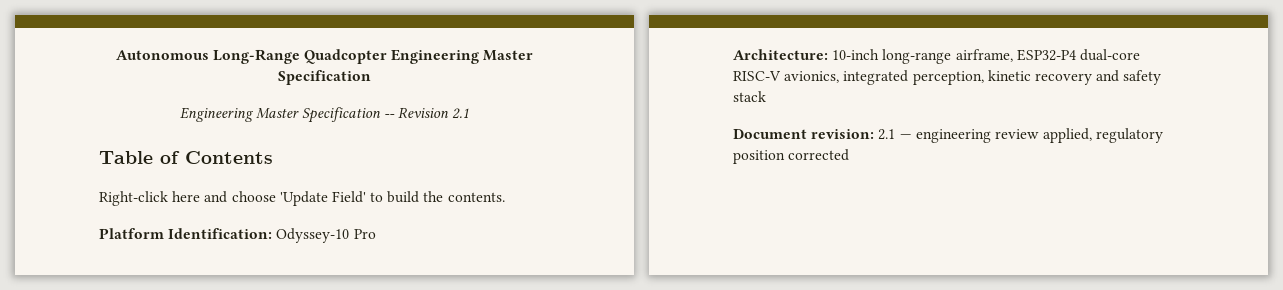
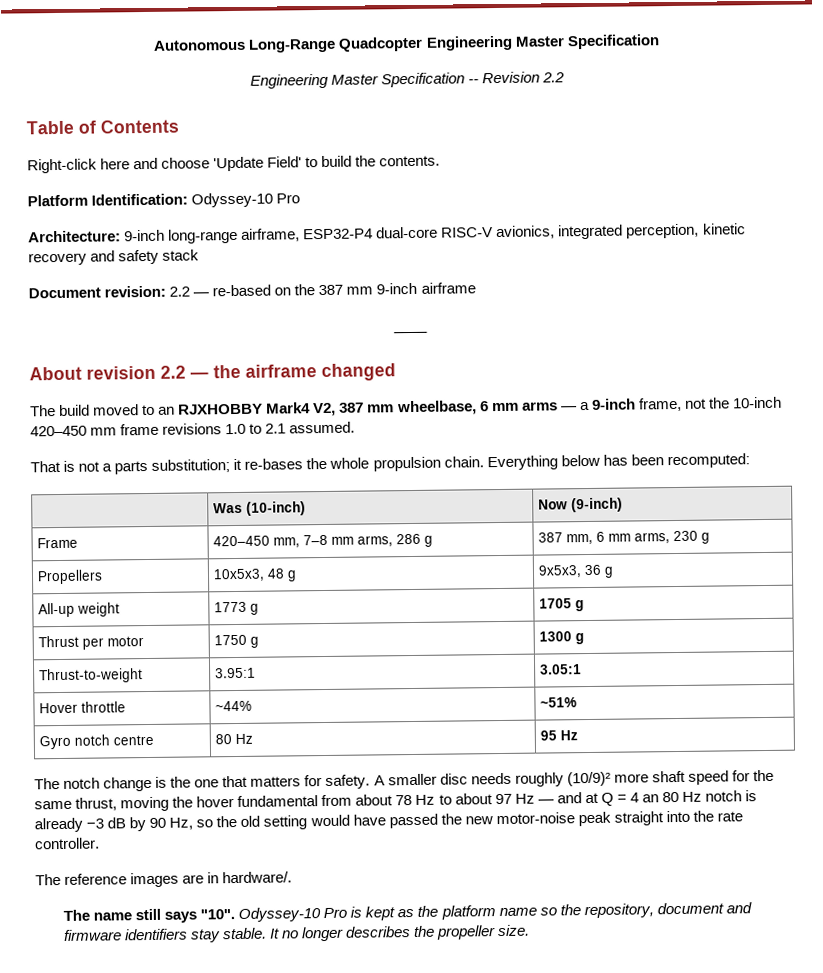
[452,108,470,119] 2.1 -> [542,72,566,83] 2.2
[832,49,880,60] 10-inch -> [124,229,166,242] 9-inch
[878,128,1164,143] [733,149,850,164] 2.1 — engineering review applied, regulatory position corrected -> [169,282,476,297] [392,329,428,334] [29,363,396,382] [30,396,782,417] [30,421,356,437] [30,453,750,475] [213,501,307,516] [538,497,624,513] [37,537,79,549] [213,533,434,548] [538,530,711,545] [37,569,104,585] [213,568,298,582] [538,564,615,578] [38,602,121,618] [214,601,260,615] [539,598,585,612] [38,635,145,650] [214,634,260,648] [539,631,585,645] [39,668,144,684] [215,667,257,679] [540,664,583,675] [39,701,127,714] [215,700,253,712] [540,697,578,708] [39,734,155,750] [215,733,254,745] [540,730,579,741] [34,769,774,792] [34,790,758,812] [34,810,743,833] [34,837,100,850] [35,871,293,888] [62,902,752,923] [63,924,531,943] 2.2 — re-based on the 387 mm 9-inch airframe // ____ // About revision 2.2 — the airframe changed // The build moved to an RJXHOBBY Mark4 V2, 387 mm wheelbase, 6 mm arms — a 9-inch frame, not the 10-inch 420–450 mm frame revisions 1.0 to 2.1 assumed. // That is not a parts substitution; it re-bases the whole propulsion chain. Everything below has been recomputed: // | Was (10-inch) | Now (9-inch) // Frame | 420–450 mm, 7–8 mm arms, 286 g | 387 mm, 6 mm arms, 230 g // Propellers | 10x5x3, 48 g | 9x5x3, 36 g // All-up weight | 1773 g | 1705 g // Thrust per motor | 1750 g | 1300 g // Thrust-to-weight | 3.95:1 | 3.05:1 // Hover throttle | ~44% | ~51% // Gyro notch centre | 80 Hz | 95 Hz // The notch change is the one that matters for safety. A smaller disc needs roughly (10/9)² more shaft speed for the same thrust, moving the hover fundamental from about 78 Hz to about 97 Hz — and at Q = 4 an 80 Hz notch is already −3 dB by 90 Hz, so the old setting would have passed the new motor-noise peak straight into the rate controller. // The reference images are in hardware/. // The name still says "10". Odyssey-10 Pro is kept as the platform name so the repository, document and firmware identifiers stay stable. It no longer describes the propeller size.

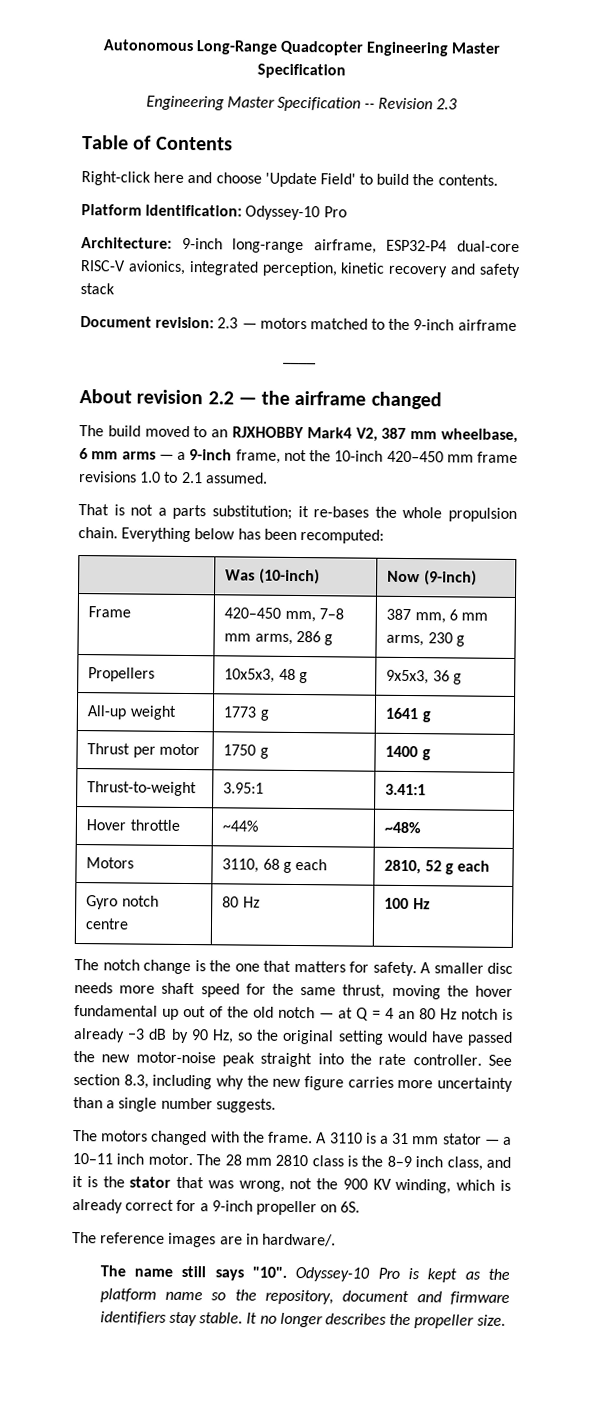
[542,72,566,83] 2.2 -> [436,98,458,110] 2.3
[169,284,374,297] 2.2 — re-based on the 387 mm -> [217,317,411,331] 2.3 — motors matched to the
[539,598,573,609] 1705 -> [385,707,419,720] 1641
[539,631,573,642] 1300 -> [385,745,419,758] 1400
[540,664,583,675] 3.05:1 -> [385,783,427,796] 3.41:1
[540,697,578,708] ~51% -> [384,821,422,834] [86,857,135,869] [222,858,327,873] [384,859,490,875] ~48% // Motors | 3110, 68 g each | 2810, 52 g each
[540,730,558,741] 95 -> [384,897,410,910] 100
[514,771,611,787] roughly (10/9)² -> (113, 988) none
[321,792,582,807] from about 78 Hz to about 97 Hz — and -> [162,1005,334,1020] up out of the old notch —
[240,815,261,827] old -> [282,1029,335,1045] original
(100, 843) none -> [487,1054,512,1066] [73,1073,513,1092] [73,1096,276,1113] [73,1129,513,1146] [72,1152,511,1171] [72,1175,512,1194] [72,1198,361,1216] See section 8.3, including why the new figure carries more uncertainty than a single number suggests. // The motors changed with the frame. A 3110 is a 31 mm stator — a 10–11 inch motor. The 28 mm 2810 class is the 8–9 inch class, and it is the stator that was wrong, not the 900 KV winding, which is already correct for a 9-inch propeller on 6S.

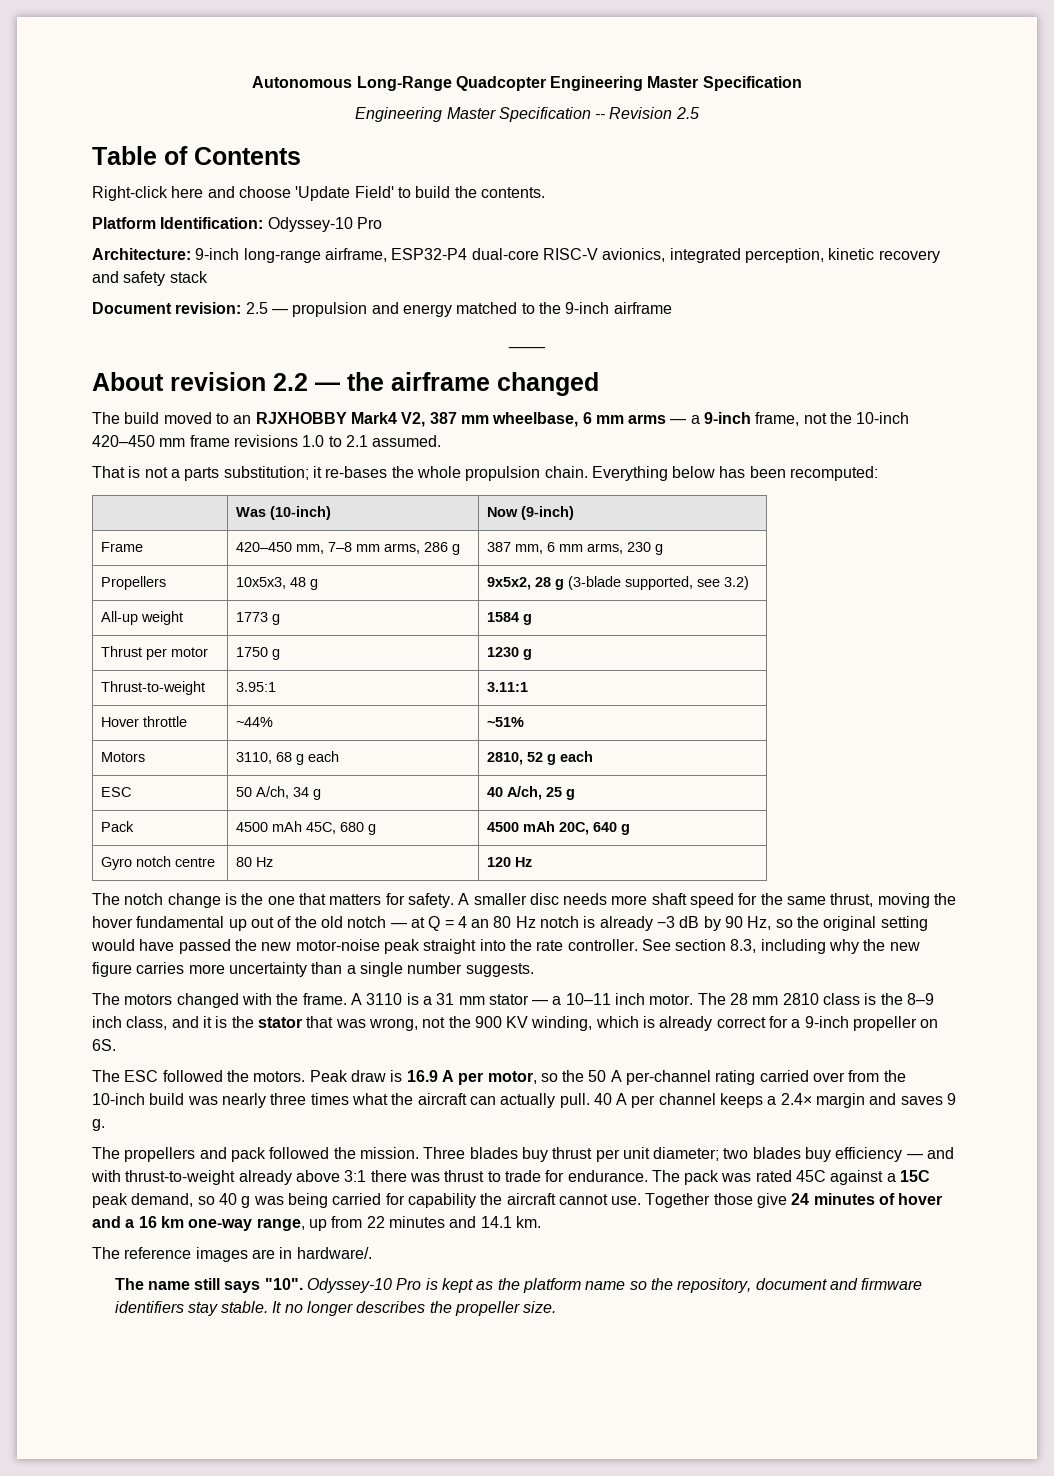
[436,98,458,110] 2.3 -> [675,107,699,119] 2.5
[217,317,307,330] 2.3 — motors -> [245,302,452,317] 2.5 — propulsion and energy
[386,669,462,685] 9x5x3, 36 g -> [487,576,750,590] 9x5x2, 28 g (3-blade supported, see 3.2)
[385,707,419,720] 1641 -> [487,612,520,622] 1584
[385,745,419,758] 1400 -> [487,647,520,657] 1230
[385,783,427,796] 3.41:1 -> [487,682,529,692] 3.11:1
[384,821,422,834] ~48% -> [487,717,525,727] ~51%
(490, 866) none -> [101,787,132,797] [236,786,322,800] [487,786,576,800] [101,821,135,832] [236,821,377,835] [487,821,631,835] // ESC | 50 A/ch, 34 g | 40 A/ch, 25 g // Pack | 4500 mAh 45C, 680 g | 4500 mAh 20C, 640 g
[384,897,410,910] 100 -> [487,857,512,867] 120
(361, 1207) none -> [92,1070,906,1085] [92,1093,957,1108] [92,1119,105,1131] [92,1147,955,1162] [91,1170,931,1185] [92,1193,943,1208] [92,1216,541,1231] // The ESC followed the motors. Peak draw is 16.9 A per motor, so the 50 A per-channel rating carried over from the 10-inch build was nearly three times what the aircraft can actually pull. 40 A per channel keeps a 2.4× margin and saves 9 g. // The propellers and pack followed the mission. Three blades buy thrust per unit diameter; two blades buy efficiency — and with thrust-to-weight already above 3:1 there was thrust to trade for endurance. The pack was rated 45C against a 15C peak demand, so 40 g was being carried for capability the aircraft cannot use. Together those give 24 minutes of hover and a 16 km one-way range, up from 22 minutes and 14.1 km.

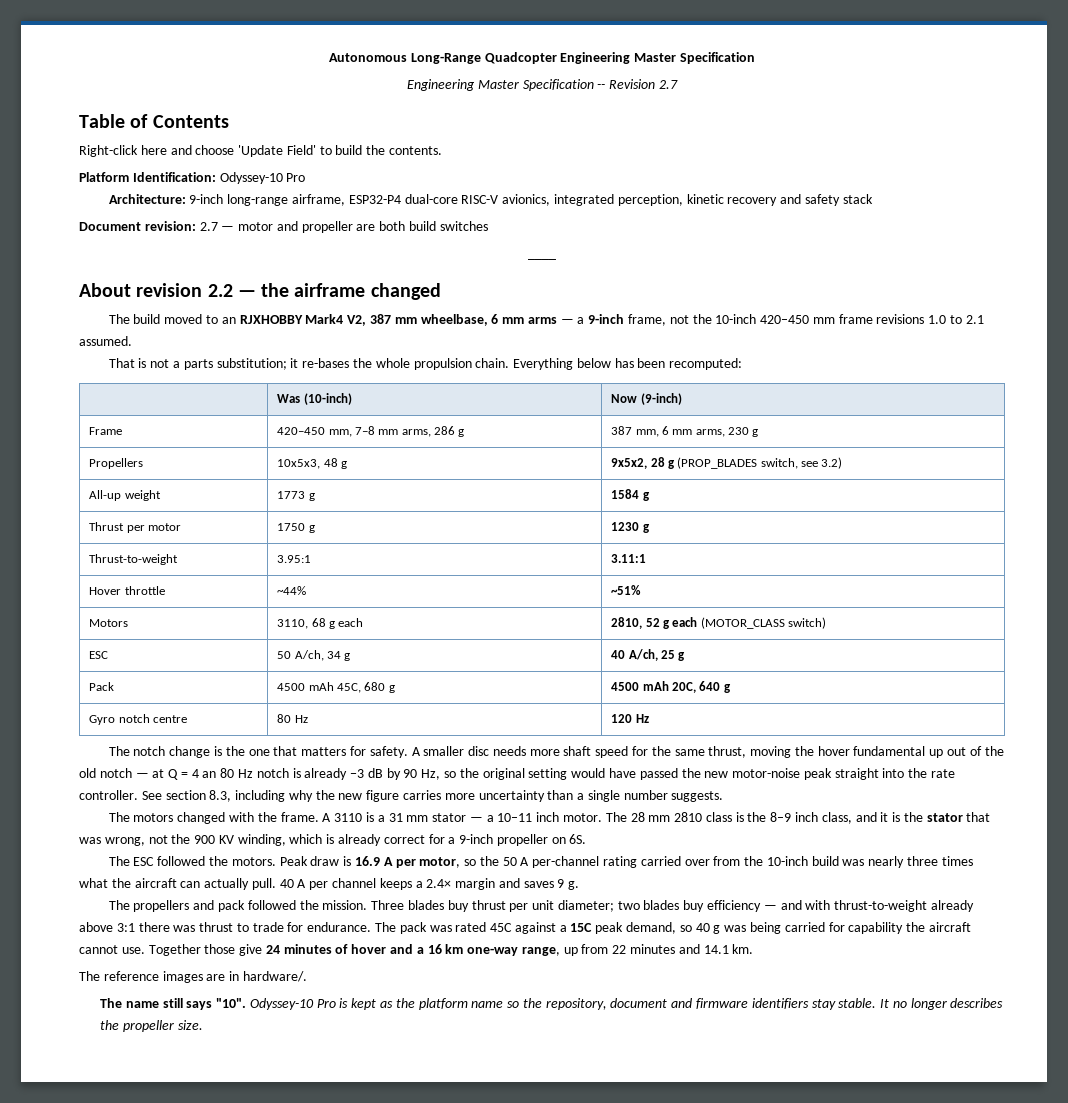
[675,107,699,119] 2.5 -> [658,80,678,89] 2.7
[245,302,672,317] 2.5 — propulsion and energy matched to the 9-inch airframe -> [199,221,488,233] 2.7 — motor and propeller are both build switches
[568,576,694,590] (3-blade supported, -> [677,457,798,469] (PROP_BLADES switch,
(594, 756) none -> [700,617,827,629] (MOTOR_CLASS switch)

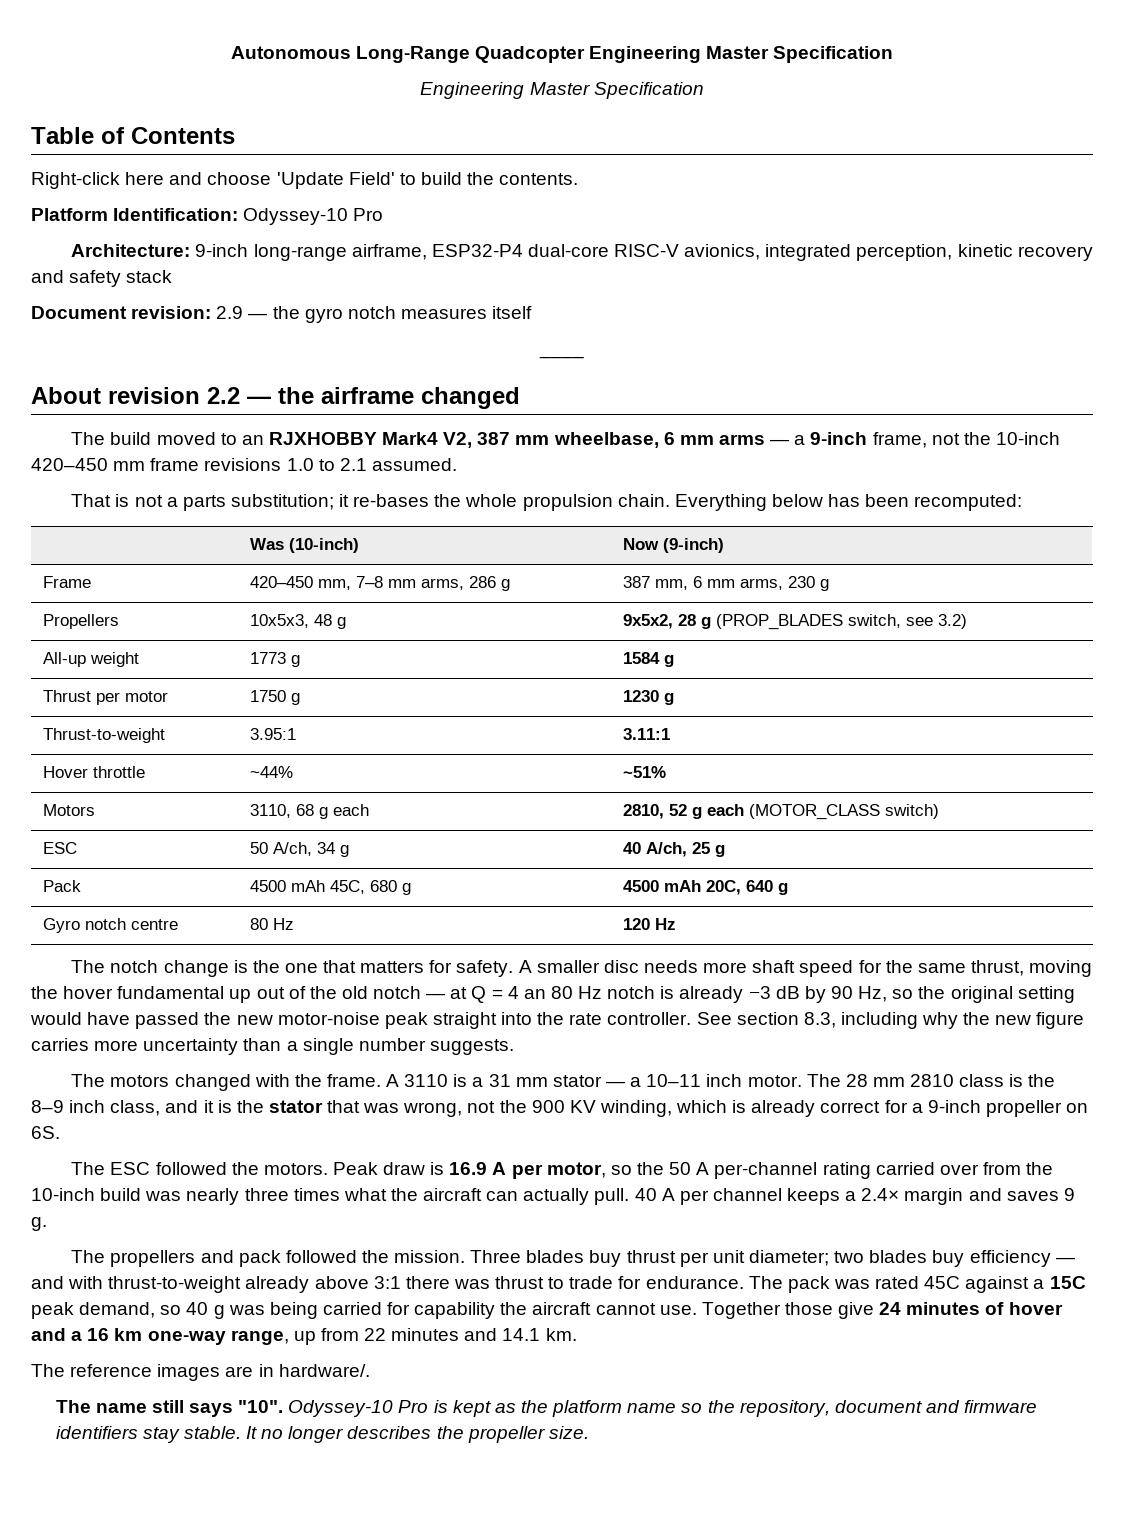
[597,79,678,89] -- Revision 2.7 -> (704, 90) none
[199,221,488,233] 2.7 — motor and propeller are both build switches -> [216,306,533,323] 2.9 — the gyro notch measures itself

